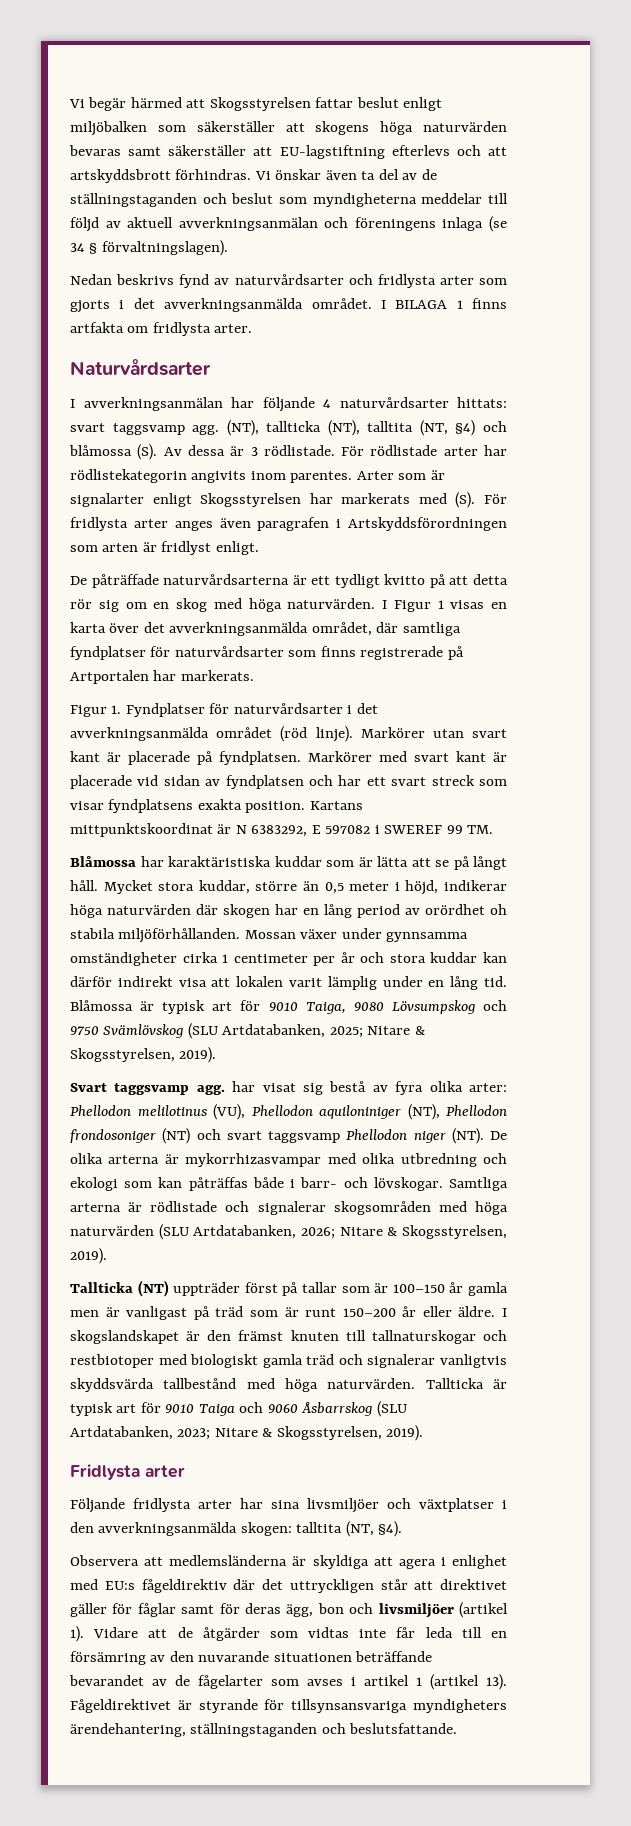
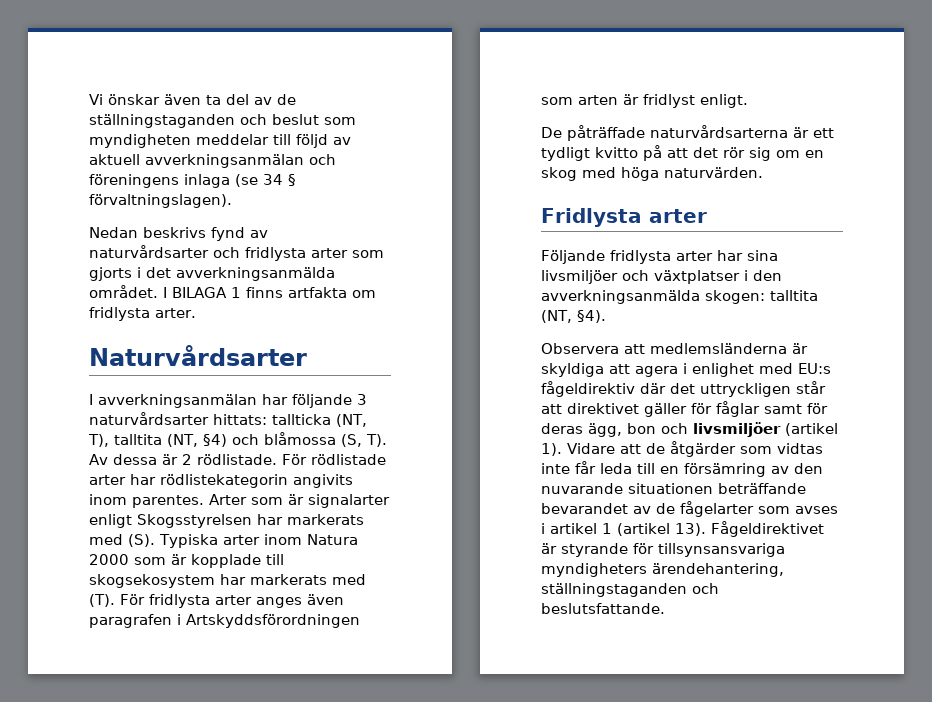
[69,97,443,111] [70,121,507,136] [69,145,508,159] [70,169,271,183] Vi begär härmed att Skogsstyrelsen fattar beslut enligt miljöbalken som säkerställer att skogens höga naturvärden bevaras samt säkerställer att EU-lagstiftning efterlevs och att artskyddsbrott förhindras. Vi -> [89,94,103,105] Vi
[312,193,417,207] myndigheterna -> [89,134,191,148] myndigheten
[323,399,331,408] 4 -> [357,394,367,405] 3
[70,420,360,436] svart taggsvamp agg. (NT), tallticka (NT), -> [272,414,367,427] [88,434,109,447] tallticka (NT, T),
[137,444,158,460] (S). -> [341,434,387,447] (S, T).
[250,447,258,456] 3 -> [181,454,192,465] 2
(476, 500) none -> [159,534,358,548] [89,554,284,568] [89,574,366,588] [89,594,115,607] Typiska arter inom Natura 2000 som är kopplade till skogsekosystem har markerats med (T).
[472,574,508,585] detta -> [693,147,718,158] det
[382,600,507,612] [70,622,461,636] [70,646,464,660] [70,670,254,684] [70,703,378,717] [70,726,508,742] [70,751,507,765] [70,775,507,789] [70,799,363,813] [70,823,494,837] [70,856,507,870] [70,880,508,895] [70,904,507,918] [70,928,469,943] [70,952,507,966] [70,976,508,990] [70,1000,507,1014] [70,1023,425,1039] [70,1047,217,1063] [70,1081,507,1095] [70,1104,507,1120] [70,1128,507,1144] [70,1153,508,1167] [70,1177,509,1191] [70,1201,509,1215] [70,1224,508,1240] [70,1248,107,1264] [70,1280,509,1297] [70,1306,507,1320] [70,1330,508,1344] [70,1354,507,1368] [70,1378,507,1392] [70,1401,407,1417] [70,1425,424,1441] I Figur 1 visas en karta över det avverkningsanmälda området, där samtliga fyndplatser för naturvårdsarter som finns registrerade på Artportalen har markerats. // Figur 1. Fyndplatser för naturvårdsarter i det avverkningsanmälda området (röd linje). Markörer utan svart kant är placerade på fyndplatsen. Markörer med svart kant är placerade vid sidan av fyndplatsen och har ett svart streck som visar fyndplatsens exakta position. Kartans mittpunktskoordinat är N 6383292, E 597082 i SWEREF 99 TM. // Blåmossa har karaktäristiska kuddar som är lätta att se på långt håll. Mycket stora kuddar, större än 0,5 meter i höjd, indikerar höga naturvärden där skogen har en lång period av orördhet oh stabila miljöförhållanden. Mossan växer under gynnsamma omständigheter cirka 1 centimeter per år och stora kuddar kan därför indirekt visa att lokalen varit lämplig under en lång tid. Blåmossa är typisk art för 9010 Taiga, 9080 Lövsumpskog och 9750 Svämlövskog (SLU Artdatabanken, 2025; Nitare & Skogsstyrelsen, 2019). // Svart taggsvamp agg. har visat sig bestå av fyra olika arter: Phellodon melilotinus (VU), Phellodon aquiloniniger (NT), Phellodon frondosoniger (NT) och svart taggsvamp Phellodon niger (NT). De olika arterna är mykorrhizasvampar med olika utbredning och ekologi som kan påträffas både i barr- och lövskogar. Samtliga arterna är rödlistade och signalerar skogsområden med höga naturvärden (SLU Artdatabanken, 2026; Nitare & Skogsstyrelsen, 2019). // Tallticka (NT) uppträder först på tallar som är 100–150 år gamla men är vanligast på träd som är runt 150–200 år eller äldre. I skogslandskapet är den främst knuten till tallnaturskogar och restbiotoper med biologiskt gamla träd och signalerar vanligtvis skyddsvärda tallbestånd med höga naturvärden. Tallticka är typisk art för 9010 Taiga och 9060 Åsbarrskog (SLU Artdatabanken, 2023; Nitare & Skogsstyrelsen, 2019). -> (763, 172) none

